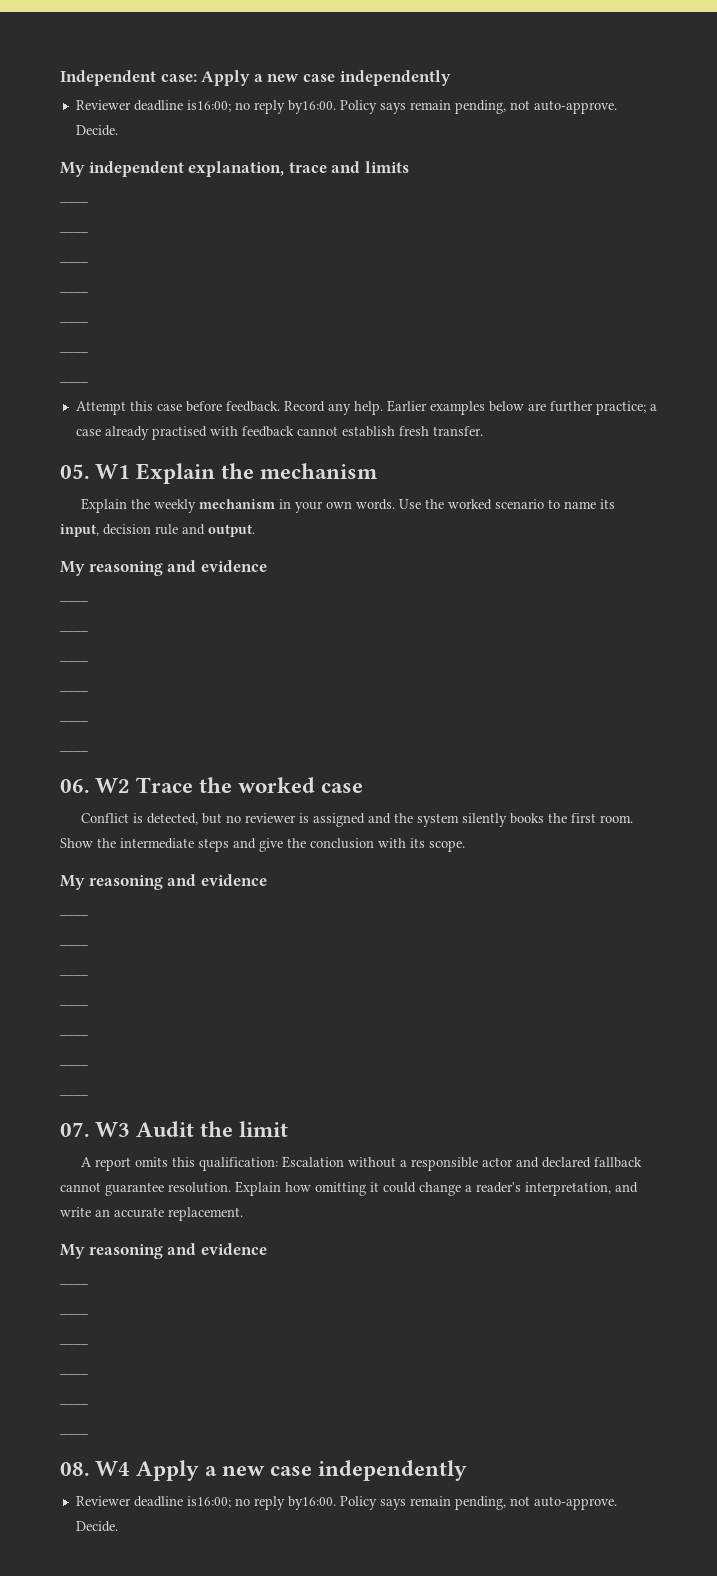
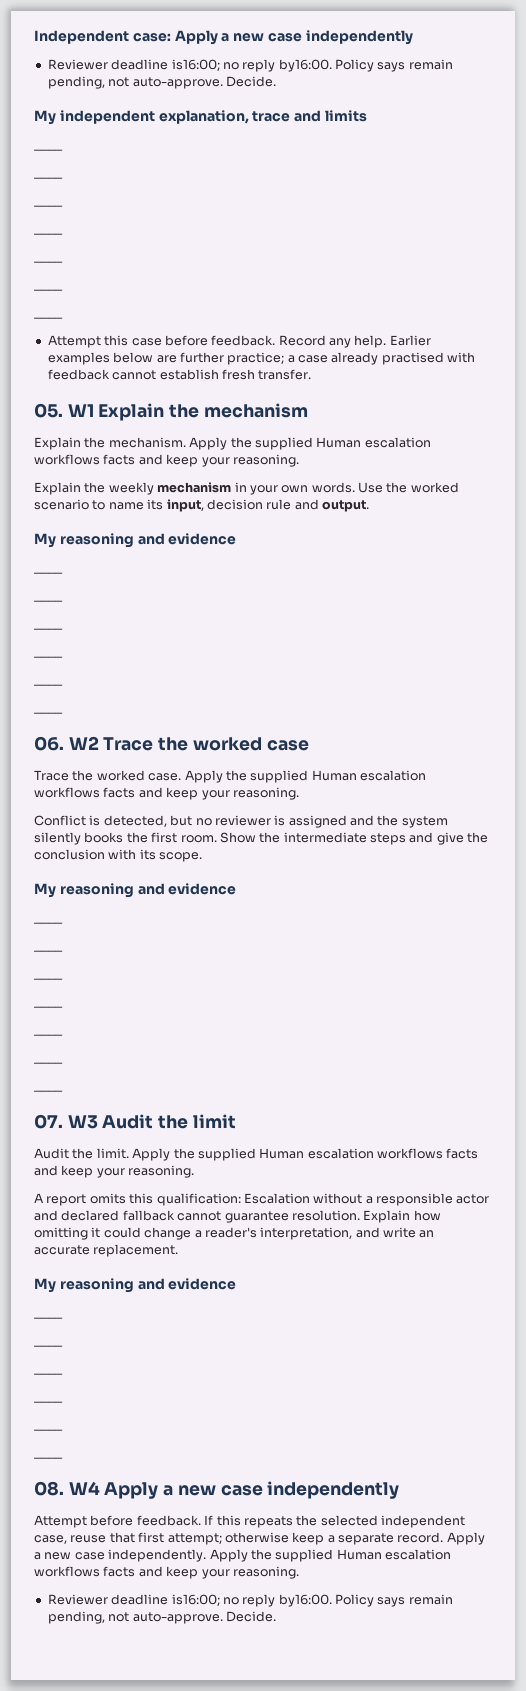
(379, 471) none -> [34,437,431,450] [34,454,299,467] // Explain the mechanism. Apply the supplied Human escalation workflows facts and keep your reasoning.
(364, 788) none -> [34,770,426,783] [34,787,299,800] // Trace the worked case. Apply the supplied Human escalation workflows facts and keep your reasoning.
(289, 1129) none -> [34,1148,479,1161] [34,1165,195,1178] // Audit the limit. Apply the supplied Human escalation workflows facts and keep your reasoning.
(468, 1470) none -> [34,1515,465,1528] [34,1532,485,1545] [34,1549,451,1562] [34,1566,299,1579] // Attempt before feedback. If this repeats the selected independent case, reuse that first attempt; otherwise keep a separate record. Apply a new case independently. Apply the supplied Human escalation workflows facts and keep your reasoning.

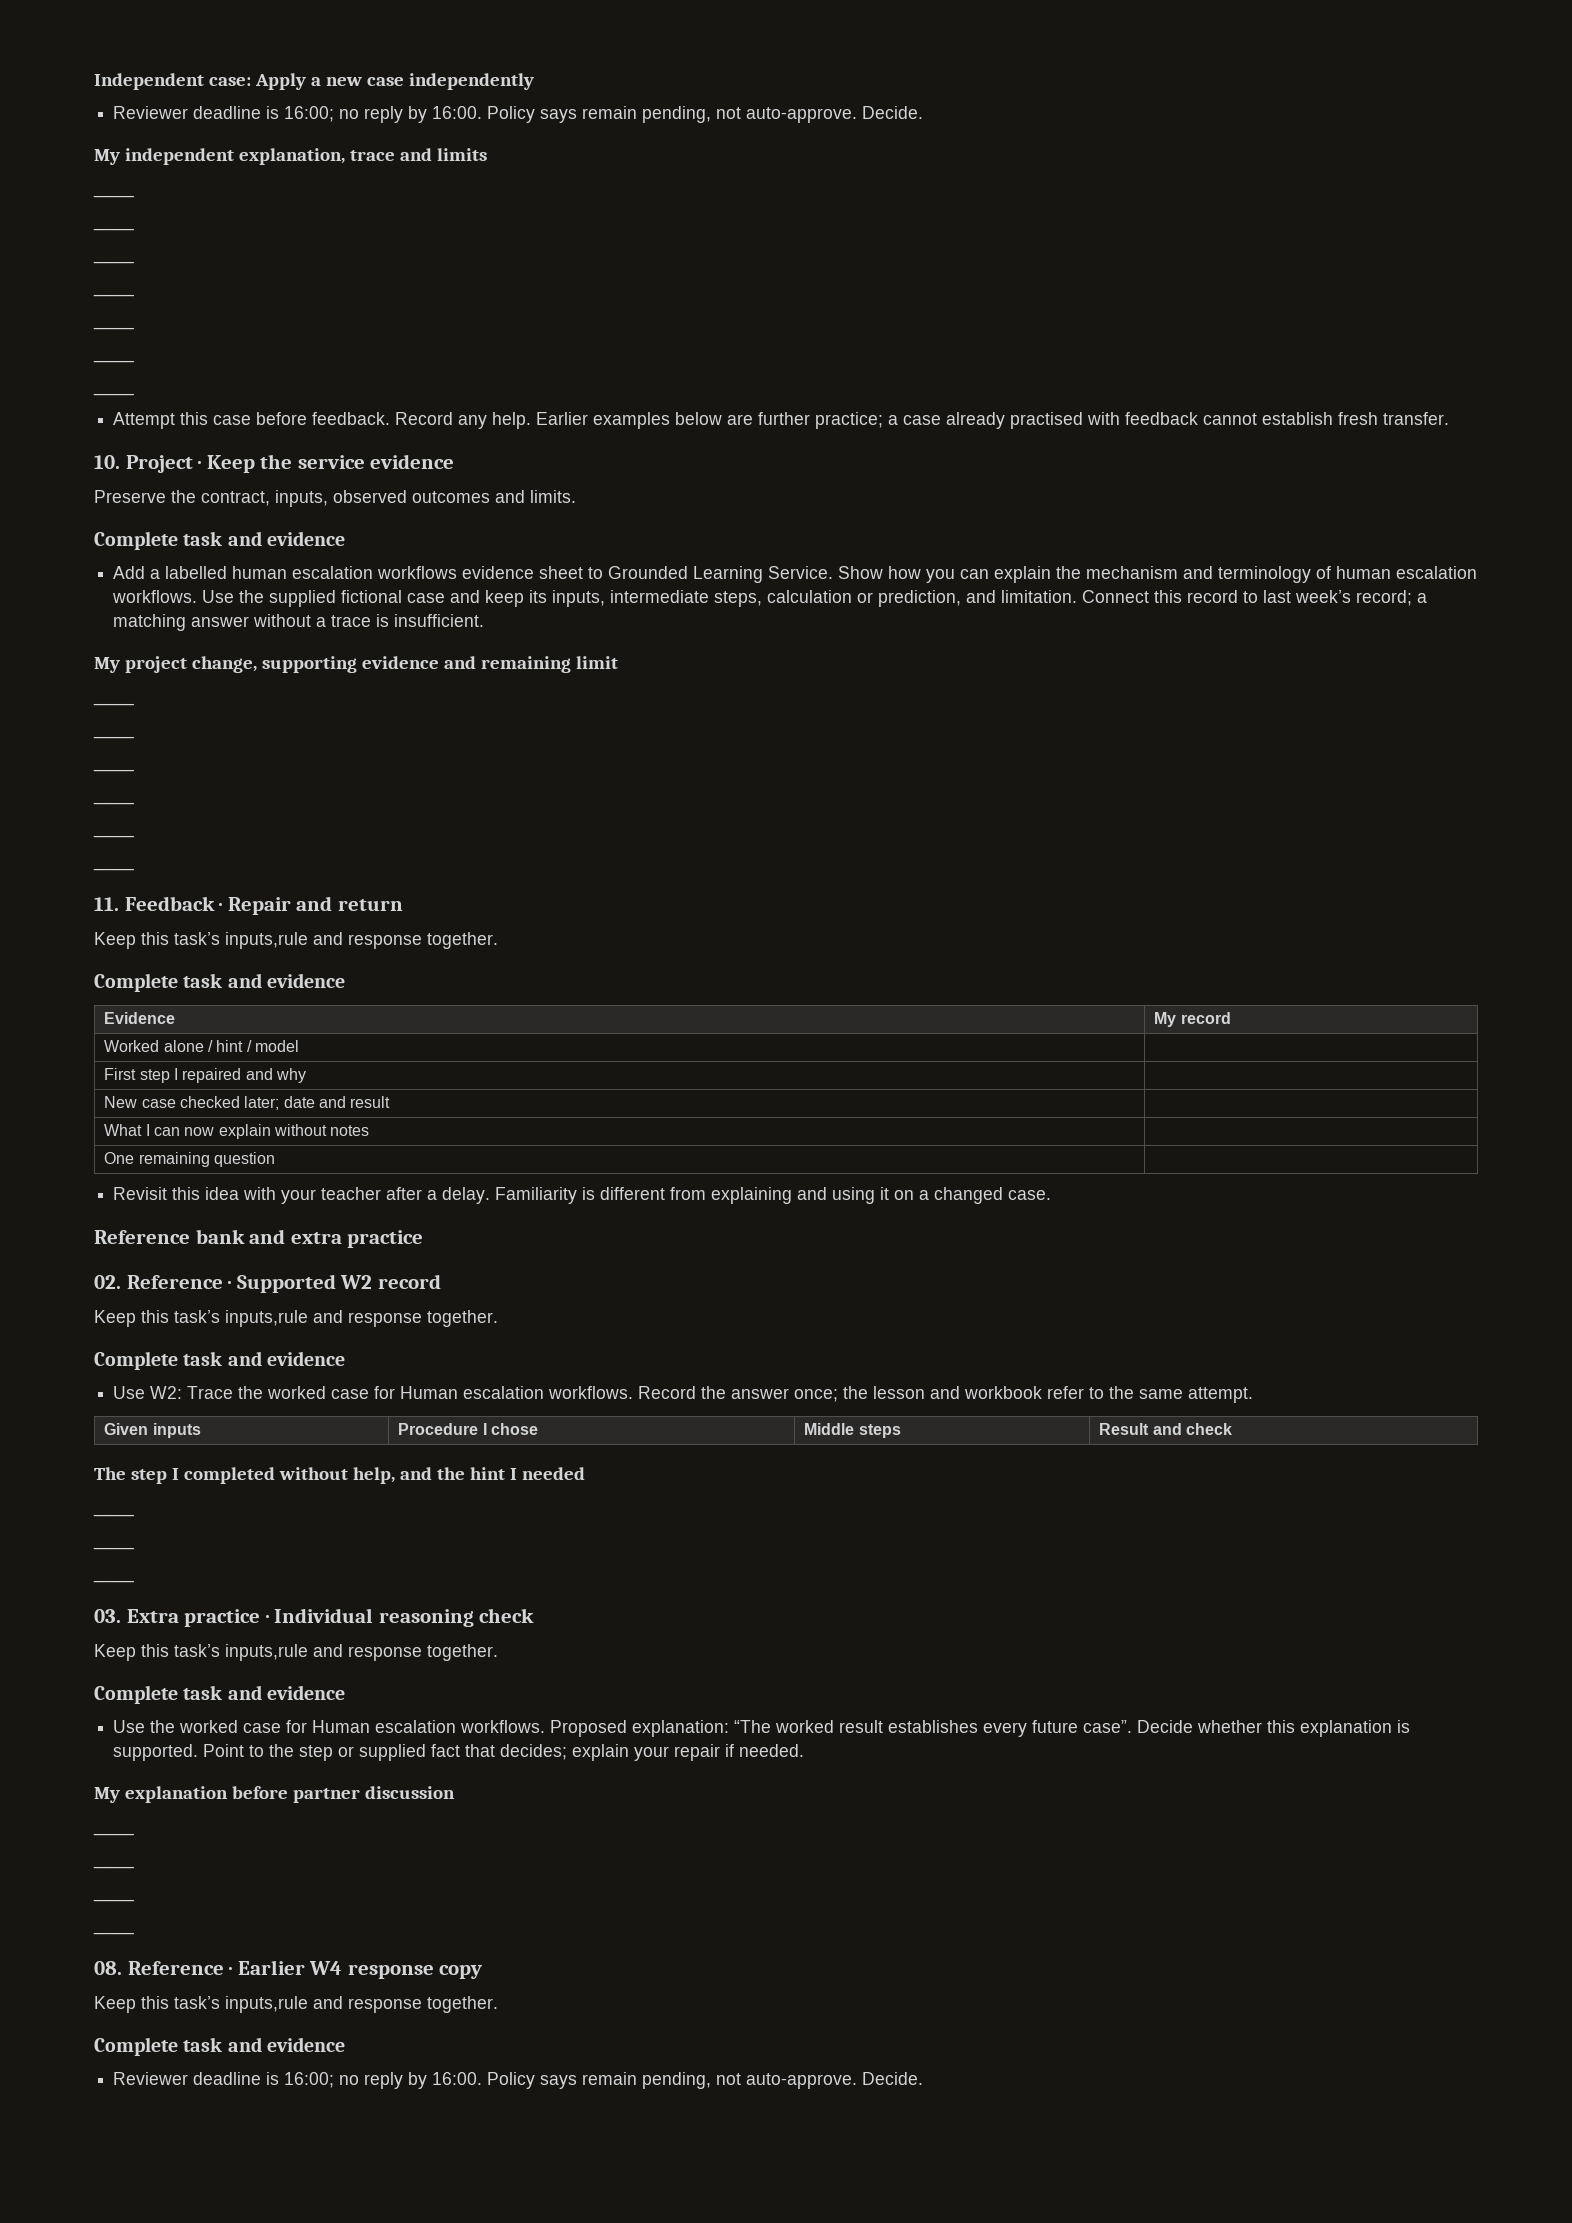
[171,59,332,72] is16:00; no reply by16:00. -> [266,106,483,123] is 16:00; no reply by 16:00.
[34,403,308,421] [34,437,431,450] [34,454,299,467] [34,482,459,495] [34,499,369,512] [34,533,237,548] [34,572,63,574] [34,600,63,602] [34,628,63,630] [34,656,63,658] [34,684,63,686] [34,712,63,714] [34,736,309,751] [34,770,426,783] [34,787,299,800] [34,815,448,828] [34,832,489,845] [34,849,203,862] [34,883,237,898] [34,922,63,924] [34,950,63,952] [34,978,63,980] [34,1006,63,1008] [34,1034,63,1036] [34,1062,63,1064] [34,1090,63,1092] [34,1114,236,1129] [34,1148,479,1161] [34,1165,195,1178] [34,1193,490,1206] [34,1210,441,1223] [34,1227,435,1240] [34,1244,179,1257] [34,1278,237,1293] [34,1317,63,1319] [34,1345,63,1347] 05. W1 Explain the mechanism // Explain the mechanism. Apply the supplied Human escalation workflows facts and keep your reasoning. // Explain the weekly mechanism in your own words. Use the worked scenario to name its input, decision rule and output. // My reasoning and evidence // ____ // ____ // ____ // ____ // ____ // ____ // 06. W2 Trace the worked case // Trace the worked case. Apply the supplied Human escalation workflows facts and keep your reasoning. // Conflict is detected, but no reviewer is assigned and the system silently books the first room. Show the intermediate steps and give the conclusion with its scope. // My reasoning and evidence // ____ // ____ // ____ // ____ // ____ // ____ // ____ // 07. W3 Audit the limit // Audit the limit. Apply the supplied Human escalation workflows facts and keep your reasoning. // A report omits this qualification: Escalation without a responsible actor and declared fallback cannot guarantee resolution. Explain how omitting it could change a reader's interpretation, and write an accurate replacement. // My reasoning and evidence // ____ // ____ -> [94,454,455,473] [94,490,576,507] [94,531,345,550] [113,566,1478,583] [112,590,1428,607] [113,614,485,631] [94,656,618,673] [93,702,134,706] [93,735,134,739] [93,768,134,772] [93,801,134,805] [93,834,134,838] [93,867,134,871] [94,896,403,915] [94,932,498,949] [94,973,345,992] [104,1012,176,1024] [1154,1012,1231,1027] [104,1040,299,1052] [104,1068,306,1083] [104,1096,391,1110] [104,1124,370,1139] [104,1152,275,1167] [113,1187,1052,1204] [94,1229,424,1248] [94,1274,441,1293] [94,1310,498,1327] [94,1351,345,1370] [113,1386,1254,1403] [104,1423,201,1438] [398,1423,538,1435] [804,1423,901,1438] [1099,1423,1232,1435] [94,1467,585,1484] [93,1513,134,1517] [93,1546,134,1550] [93,1579,134,1583] [94,1608,535,1627] [94,1644,498,1661] [94,1685,345,1704] [113,1720,1411,1737] [113,1744,805,1761] [94,1786,455,1803] 10. Project · Keep the service evidence // Preserve the contract, inputs, observed outcomes and limits. // Complete task and evidence // Add a labelled human escalation workflows evidence sheet to Grounded Learning Service. Show how you can explain the mechanism and terminology of human escalation workflows. Use the supplied fictional case and keep its inputs, intermediate steps, calculation or prediction, and limitation. Connect this record to last week’s record; a matching answer without a trace is insufficient. // My project change, supporting evidence and remaining limit // ____ // ____ // ____ // ____ // ____ // ____ // 11. Feedback · Repair and return // Keep this task’s inputs,rule and response together. // Complete task and evidence // Evidence | My record // Worked alone / hint / model | // First step I repaired and why | // New case checked later; date and result | // What I can now explain without notes | // One remaining question | // Revisit this idea with your teacher after a delay. Familiarity is different from explaining and using it on a changed case. // Reference bank and extra practice // 02. Reference · Supported W2 record // Keep this task’s inputs,rule and response together. // Complete task and evidence // Use W2: Trace the worked case for Human escalation workflows. Record the answer once; the lesson and workbook refer to the same attempt. // Given inputs | Procedure I chose | Middle steps | Result and check // The step I completed without help, and the hint I needed // ____ // ____ // ____ // 03. Extra practice · Individual reasoning check // Keep this task’s inputs,rule and response together. // Complete task and evidence // Use the worked case for Human escalation workflows. Proposed explanation: “The worked result establishes every future case”. Decide whether this explanation is supported. Point to the step or supplied fact that decides; explain your repair if needed. // My explanation before partner discussion
[68,1481,400,1499] [34,1515,465,1528] [34,1532,485,1545] [34,1549,451,1562] [34,1566,299,1579] [47,1594,332,1607] W4 Apply a new case independently // Attempt before feedback. If this repeats the selected independent case, reuse that first attempt; otherwise keep a separate record. Apply a new case independently. Apply the supplied Human escalation workflows facts and keep your reasoning. // Reviewer deadline is16:00; no reply by16:00. -> [127,1960,483,1979] [94,1996,498,2013] [94,2037,345,2056] [113,2072,483,2089] Reference · Earlier W4 response copy // Keep this task’s inputs,rule and response together. // Complete task and evidence // Reviewer deadline is 16:00; no reply by 16:00.

